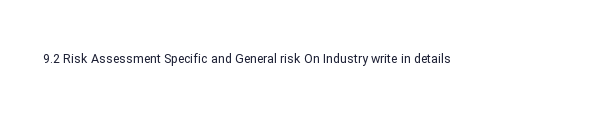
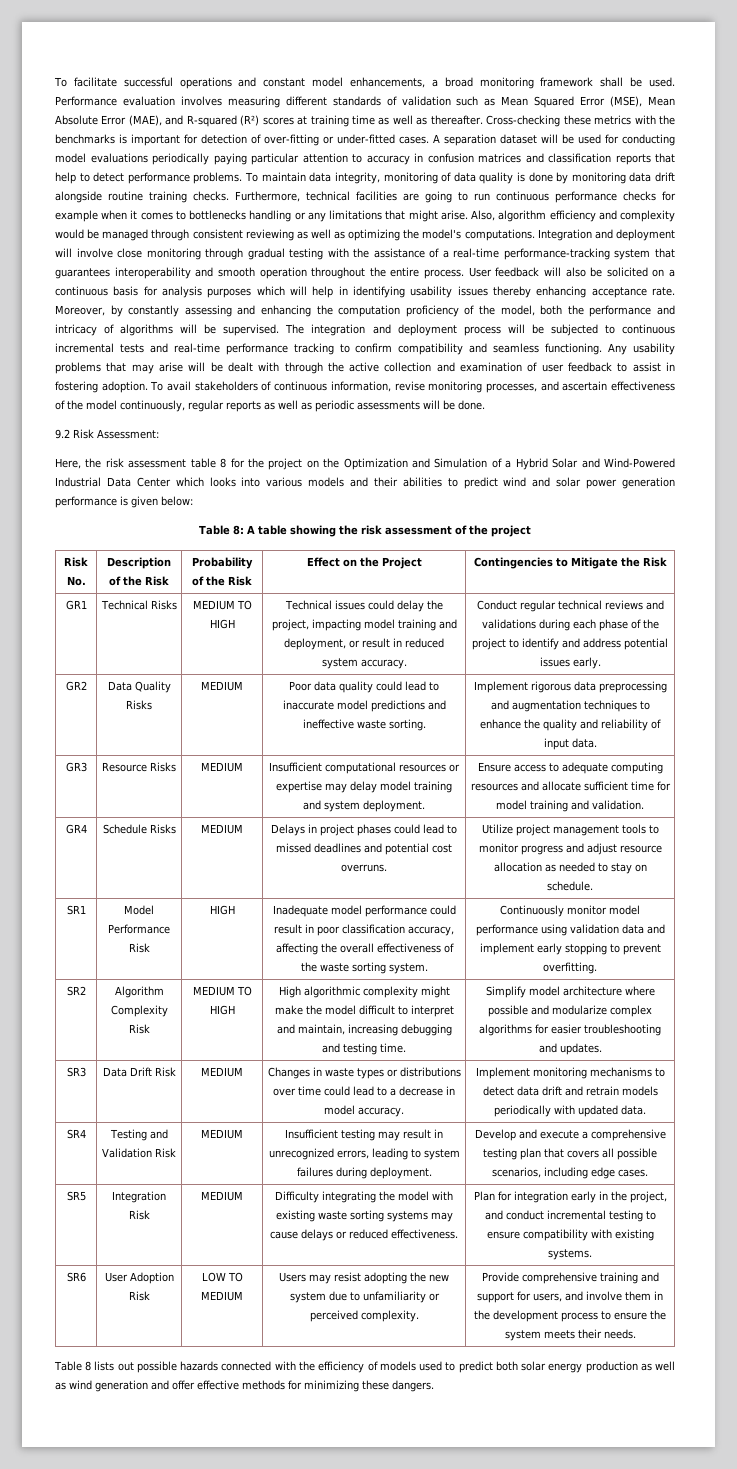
[43,53,452,66] 9.2 Risk Assessment Specific and General risk On Industry write in details -> [54,77,676,89] [55,96,676,108] [55,115,676,127] [55,134,675,146] [55,153,675,165] [55,172,675,184] [55,191,676,203] [55,210,676,222] [55,229,675,241] [55,248,676,260] [55,267,675,279] [55,286,675,298] [55,305,676,317] [55,324,675,336] [55,343,675,355] [55,362,675,374] [55,381,676,393] [55,400,485,412] [55,429,159,439] [55,458,676,470] [55,477,675,489] [55,496,193,508] [199,525,531,537] [64,557,88,567] [66,576,86,586] [107,557,171,569] [109,576,169,586] [192,557,253,569] [192,576,252,586] [306,557,422,569] [473,557,667,569] [65,600,87,610] [100,600,177,610] [192,600,252,610] [209,619,235,629] [284,600,443,612] [271,619,457,631] [284,638,444,650] [321,658,407,669] [476,600,664,612] [481,619,659,631] [472,638,668,650] [539,657,601,669] [65,681,87,691] [107,681,171,693] [126,700,152,710] [201,681,243,691] [289,681,439,693] [282,700,446,712] [302,719,426,731] [473,681,667,693] [490,700,650,712] [480,719,661,731] [543,738,597,750] [65,762,87,772] [102,762,176,772] [201,762,243,772] [269,762,460,774] [276,781,452,793] [303,800,425,812] [477,762,663,774] [470,781,671,791] [496,800,644,812] [65,824,87,834] [102,824,176,834] [201,824,243,834] [271,824,457,836] [276,843,452,855] [341,864,387,872] [481,824,659,836] [478,843,662,855] [493,862,647,874] [547,881,593,891] [66,905,86,915] [124,905,154,915] [108,924,170,934] [128,943,150,953] [209,905,235,915] [272,905,456,917] [274,924,454,936] [275,943,454,955] [300,962,428,974] [500,905,640,917] [475,924,665,936] [479,943,661,955] [543,962,597,974] [66,986,86,996] [114,986,164,998] [110,1005,168,1017] [128,1024,150,1034] [192,986,252,996] [209,1005,235,1015] [278,986,450,998] [274,1005,454,1017] [276,1024,452,1036] [322,1043,406,1055] [485,986,655,998] [488,1005,652,1017] [479,1024,661,1036] [538,1043,602,1055] [66,1067,86,1077] [102,1067,176,1077] [201,1067,243,1077] [267,1067,461,1079] [273,1086,455,1096] [324,1105,405,1117] [475,1067,665,1079] [482,1086,658,1096] [494,1105,646,1117] [66,1129,86,1139] [109,1129,168,1141] [102,1148,176,1158] [201,1129,243,1139] [285,1129,443,1141] [268,1148,460,1160] [296,1167,432,1179] [474,1129,666,1141] [483,1148,657,1160] [492,1167,648,1179] [66,1191,86,1201] [112,1191,166,1203] [128,1210,150,1220] [201,1191,243,1201] [275,1191,453,1203] [275,1210,453,1222] [270,1229,458,1241] [473,1191,667,1203] [484,1210,656,1222] [486,1229,654,1241] [548,1249,592,1260] [66,1272,86,1282] [104,1272,174,1284] [128,1291,150,1301] [201,1272,243,1282] [201,1291,243,1301] [279,1272,449,1284] [289,1291,440,1303] [309,1310,419,1322] [481,1272,659,1284] [477,1291,663,1303] [474,1310,666,1322] [504,1329,636,1341] [54,1361,675,1373] [55,1380,434,1392] To facilitate successful operations and constant model enhancements, a broad monitoring framework shall be used. Performance evaluation involves measuring different standards of validation such as Mean Squared Error (MSE), Mean Absolute Error (MAE), and R-squared (R²) scores at training time as well as thereafter. Cross-checking these metrics with the benchmarks is important for detection of over-fitting or under-fitted cases. A separation dataset will be used for conducting model evaluations periodically paying particular attention to accuracy in confusion matrices and classification reports that help to detect performance problems. To maintain data integrity, monitoring of data quality is done by monitoring data drift alongside routine training checks. Furthermore, technical facilities are going to run continuous performance checks for example when it comes to bottlenecks handling or any limitations that might arise. Also, algorithm efficiency and complexity would be managed through consistent reviewing as well as optimizing the model's computations. Integration and deployment will involve close monitoring through gradual testing with the assistance of a real-time performance-tracking system that guarantees interoperability and smooth operation throughout the entire process. User feedback will also be solicited on a continuous basis for analysis purposes which will help in identifying usability issues thereby enhancing acceptance rate. Moreover, by constantly assessing and enhancing the computation proficiency of the model, both the performance and intricacy of algorithms will be supervised. The integration and deployment process will be subjected to continuous incremental tests and real-time performance tracking to confirm compatibility and seamless functioning. Any usability problems that may arise will be dealt with through the active collection and examination of user feedback to assist in fostering adoption. To avail stakeholders of continuous information, revise monitoring processes, and ascertain effectiveness of the model continuously, regular reports as well as periodic assessments will be done. // 9.2 Risk Assessment: // Here, the risk assessment table 8 for the project on the Optimization and Simulation of a Hybrid Solar and Wind-Powered Industrial Data Center which looks into various models and their abilities to predict wind and solar power generation performance is given below: // Table 8: A table showing the risk assessment of the project // Risk No. | Description of the Risk | Probability of the Risk | Effect on the Project | Contingencies to Mitigate the Risk // GR1 | Technical Risks | MEDIUM TO HIGH | Technical issues could delay the project, impacting model training and deployment, or result in reduced system accuracy. | Conduct regular technical reviews and validations during each phase of the project to identify and address potential issues early. // GR2 | Data Quality Risks | MEDIUM | Poor data quality could lead to inaccurate model predictions and ineffective waste sorting. | Implement rigorous data preprocessing and augmentation techniques to enhance the quality and reliability of input data. // GR3 | Resource Risks | MEDIUM | Insufficient computational resources or expertise may delay model training and system deployment. | Ensure access to adequate computing resources and allocate sufficient time for model training and validation. // GR4 | Schedule Risks | MEDIUM | Delays in project phases could lead to missed deadlines and potential cost overruns. | Utilize project management tools to monitor progress and adjust resource allocation as needed to stay on schedule. // SR1 | Model Performance Risk | HIGH | Inadequate model performance could result in poor classification accuracy, affecting the overall effectiveness of the waste sorting system. | Continuously monitor model performance using validation data and implement early stopping to prevent overfitting. // SR2 | Algorithm Complexity Risk | MEDIUM TO HIGH | High algorithmic complexity might make the model difficult to interpret and maintain, increasing debugging and testing time. | Simplify model architecture where possible and modularize complex algorithms for easier troubleshooting and updates. // SR3 | Data Drift Risk | MEDIUM | Changes in waste types or distributions over time could lead to a decrease in model accuracy. | Implement monitoring mechanisms to detect data drift and retrain models periodically with updated data. // SR4 | Testing and Validation Risk | MEDIUM | Insufficient testing may result in unrecognized errors, leading to system failures during deployment. | Develop and execute a comprehensive testing plan that covers all possible scenarios, including edge cases. // SR5 | Integration Risk | MEDIUM | Difficulty integrating the model with existing waste sorting systems may cause delays or reduced effectiveness. | Plan for integration early in the project, and conduct incremental testing to ensure compatibility with existing systems. // SR6 | User Adoption Risk | LOW TO MEDIUM | Users may resist adopting the new system due to unfamiliarity or perceived complexity. | Provide comprehensive training and support for users, and involve them in the development process to ensure the system meets their needs. // Table 8 lists out possible hazards connected with the efficiency of models used to predict both solar energy production as well as wind generation and offer effective methods for minimizing these dangers.

